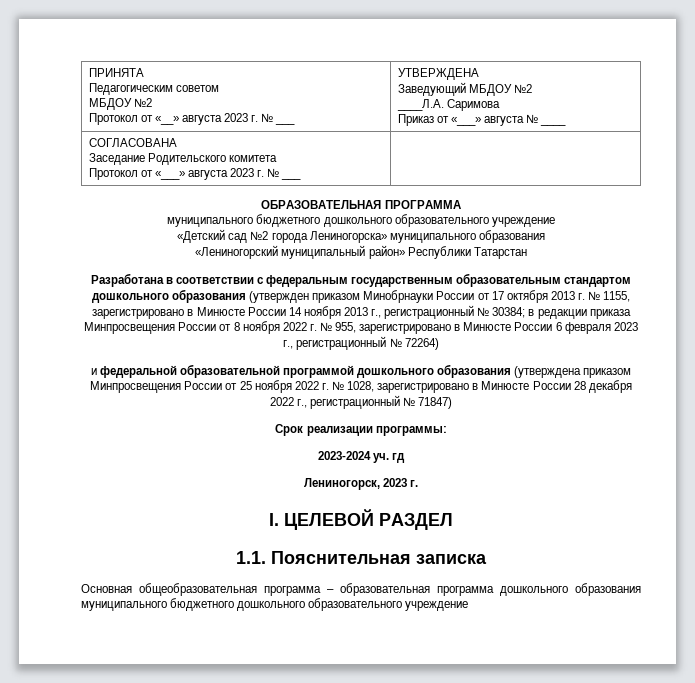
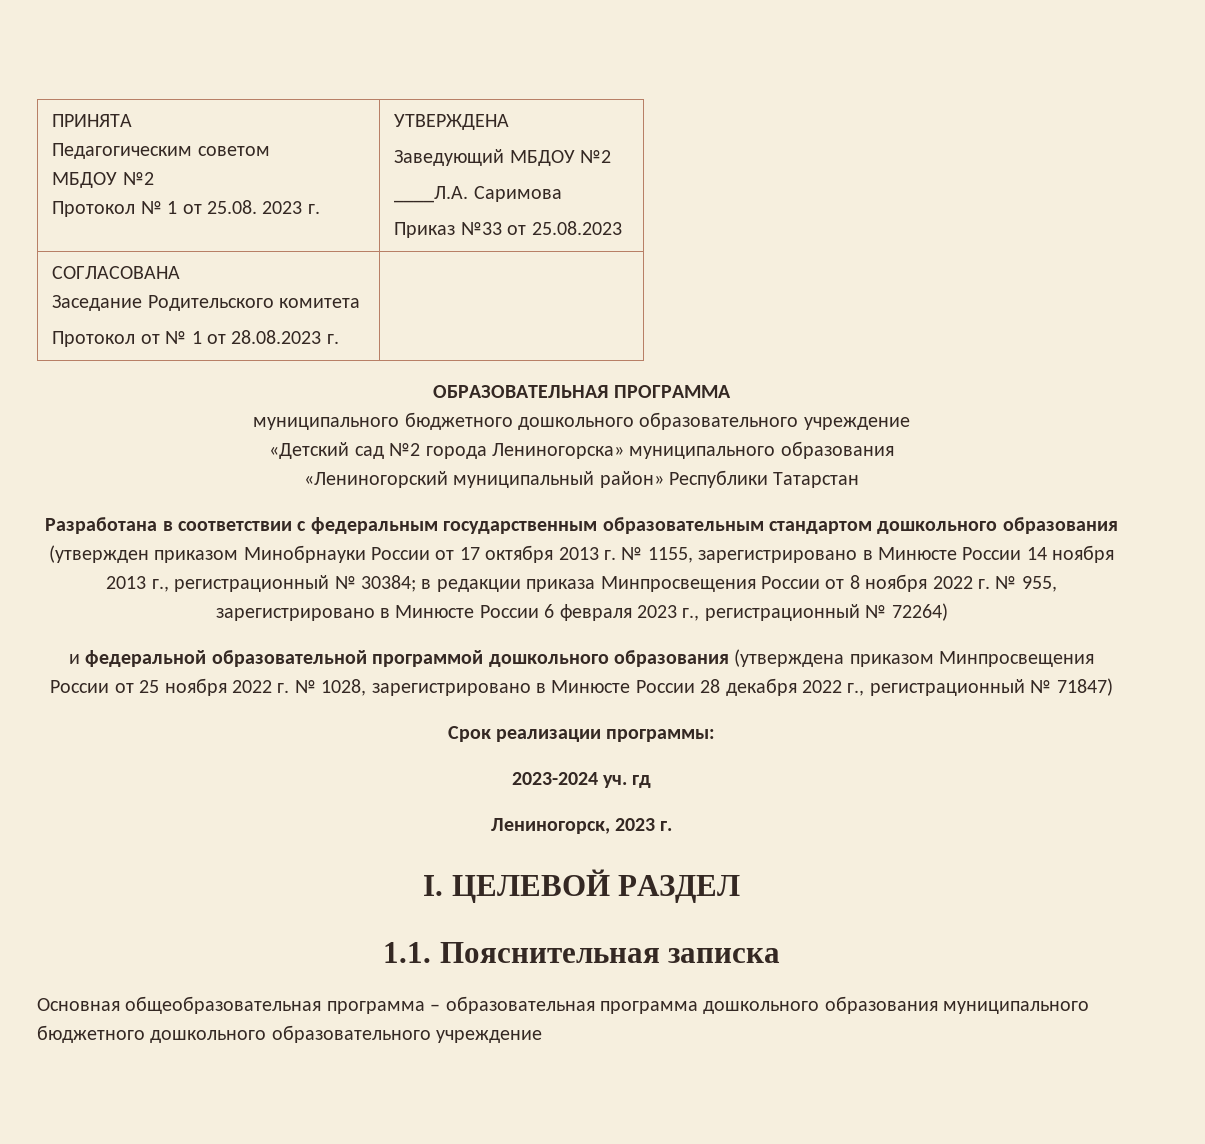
[140,113,274,125] [275,122,296,125] от «__» августа 2023 г. № ___ -> [140,200,320,214] № 1 от 25.08. 2023 г.
[436,114,539,126] [540,123,567,126] от «___» августа № ____ -> [460,221,622,235] №33 от 25.08.2023
[154,168,280,180] [281,177,302,180] «___» августа 2023 г. № ___ -> [165,330,339,344] № 1 от 28.08.2023 г.

